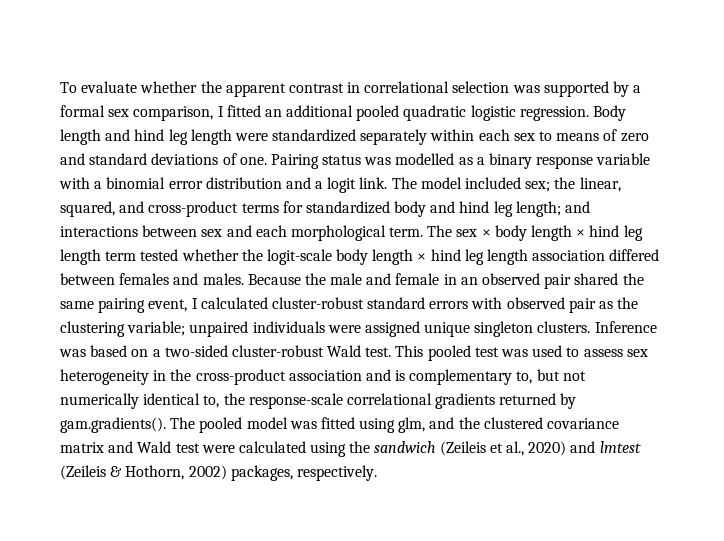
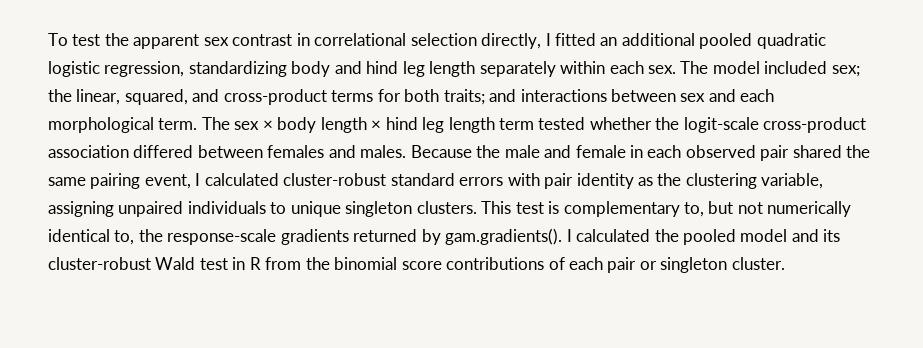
[81,81,198,93] evaluate whether -> [72,34,101,46] test
(286, 90) none -> [203,37,229,46] sex
[512,81,642,97] [60,105,214,121] was supported by a formal sex comparison, -> [481,33,542,49] directly,
[519,105,627,121] [60,129,101,145] regression. Body length -> [104,61,331,77] regression, standardizing body
[234,129,357,142] were standardized -> (476, 69) none
[513,129,649,142] [60,153,651,169] [59,177,388,193] sex to means of zero and standard deviations of one. Pairing status was modelled as a binary response variable with a binomial error distribution and a logit link. -> [648,65,677,74] sex.
[305,201,561,217] standardized body and hind leg length; -> [404,89,485,105] both traits;
[336,249,529,265] body length × hind leg length -> [763,117,867,133] cross-product
[460,277,478,285] an -> [647,145,682,158] each
[506,297,596,313] observed pair -> [544,173,634,189] pair identity
[127,321,657,337] [59,345,648,361] [60,369,391,385] variable; unpaired individuals were assigned unique singleton clusters. Inference was based on a two-sided cluster-robust Wald test. This pooled test was used to assess sex heterogeneity in the cross-product association and -> [761,173,824,189] [48,201,544,217] variable, assigning unpaired individuals to unique singleton clusters. This test
[346,393,432,405] correlational -> (277, 237) none
[170,417,620,433] [60,441,641,457] [60,465,377,481] The pooled model was fitted using glm, and the clustered covariance matrix and Wald test were calculated using the sandwich (Zeileis et al., 2020) and lmtest (Zeileis & Hothorn, 2002) packages, respectively. -> [566,229,841,245] [48,257,785,273] I calculated the pooled model and its cluster-robust Wald test in R from the binomial score contributions of each pair or singleton cluster.

